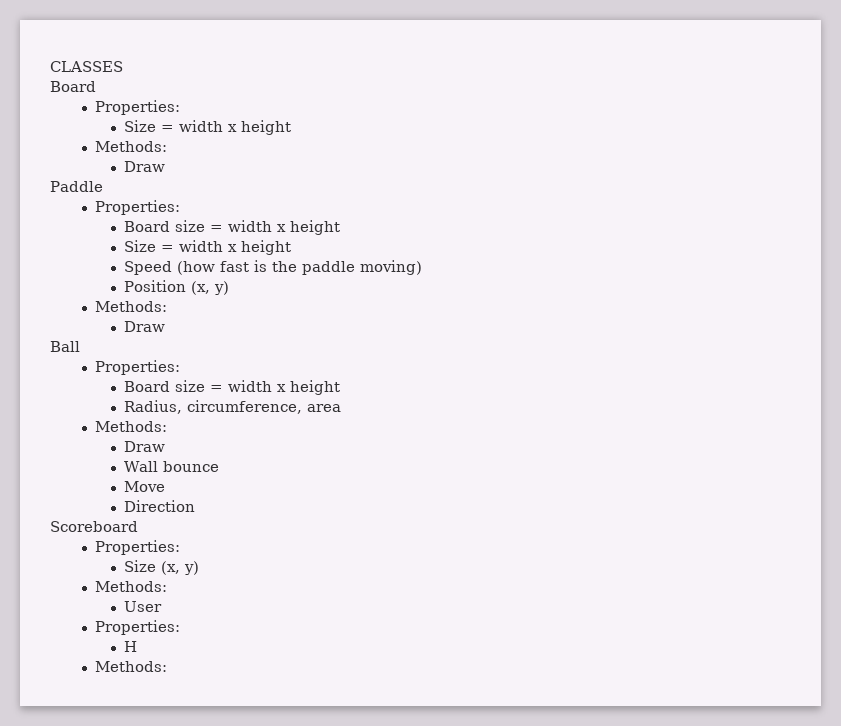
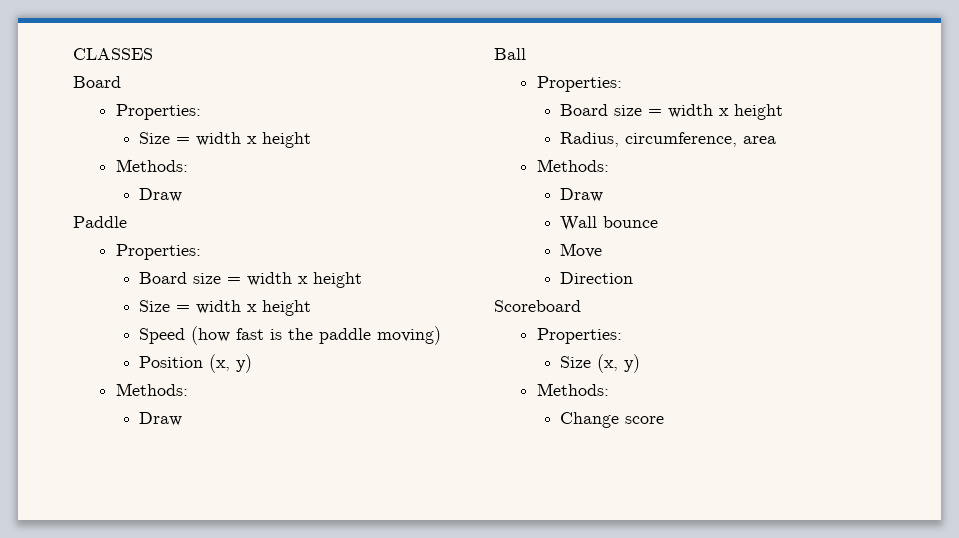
[123,601,162,612] [94,620,180,635] [123,641,137,652] [94,661,167,672] User // Properties: // H // Methods: -> [560,412,665,428] Change score

